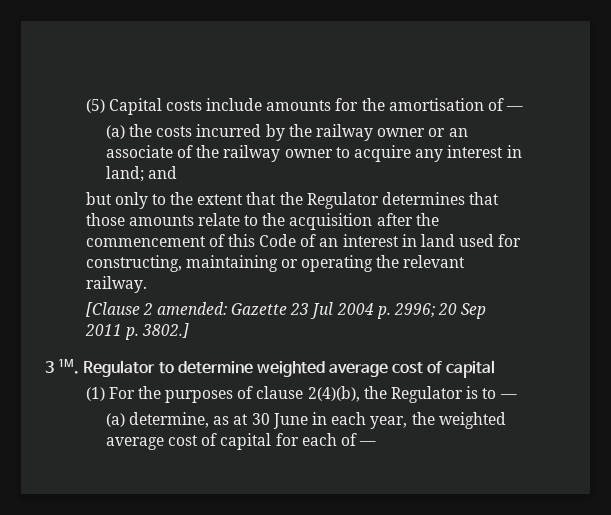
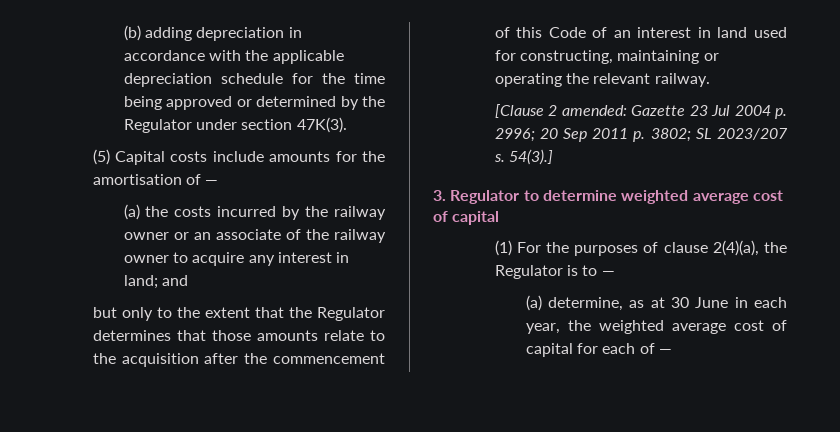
(85, 106) none -> [123,25,302,41] [123,50,344,64] [123,73,386,87] [123,96,386,110] [123,117,347,133] (b) adding depreciation in accordance with the applicable depreciation schedule for the time being approved or determined by the Regulator under section 47K(3). //
[141,323,189,338] [45,359,80,374] 3802.] // 3 1M. -> [650,128,788,142] [493,149,554,165] [433,190,446,201] 3802; SL 2023/207 s. 54(3).] // 3.
[307,386,360,402] 2(4)(b), -> [712,240,759,256] 2(4)(a),

